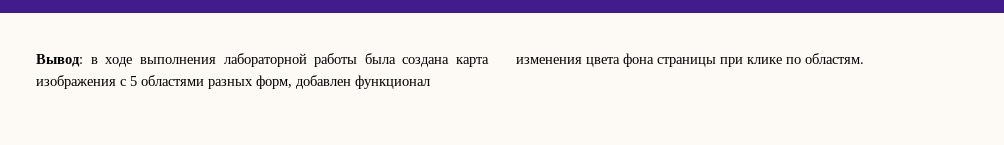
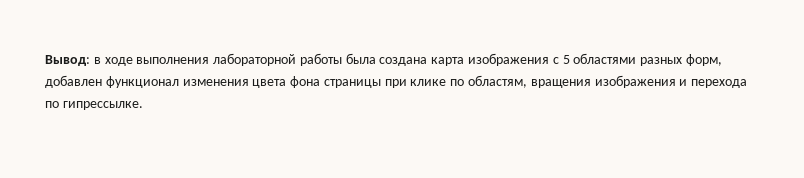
[805,53,864,64] областям. -> [468,75,748,88] [45,101,143,110] областям, вращения изображения и перехода по гипрессылке.

